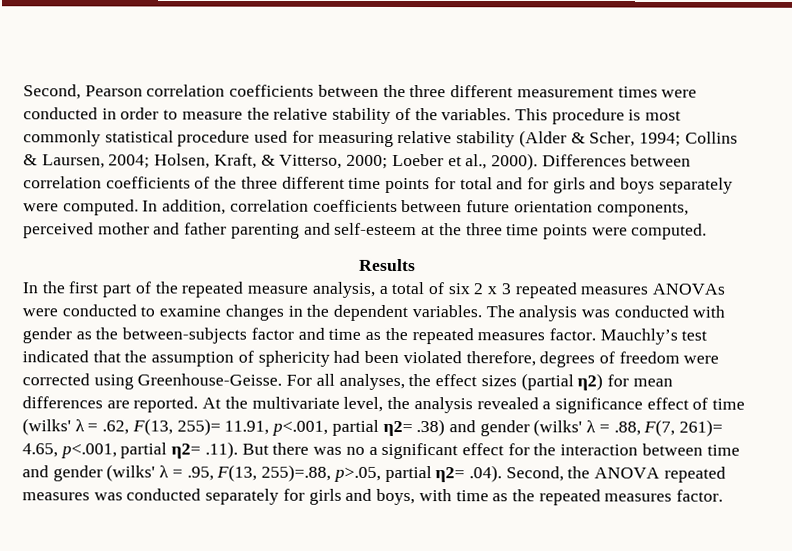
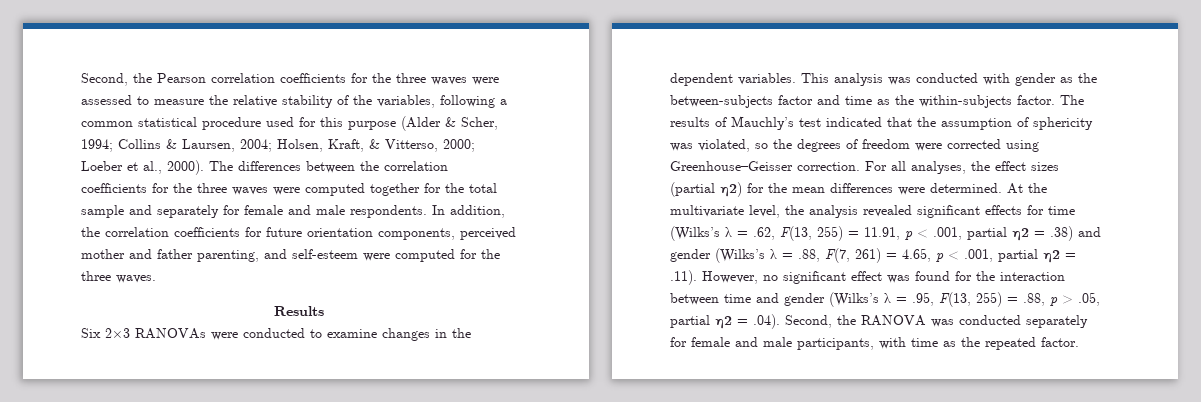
[23,84,81,100] Second, -> [81,73,152,86] Second, the
[317,84,698,98] [23,107,160,120] between the three different measurement times were conducted in order -> [351,73,499,85] [81,95,132,105] for the three waves were assessed
[441,108,682,125] [23,130,101,147] variables. This procedure is most commonly -> [377,95,507,108] [81,121,133,127] variables, following a common
[317,131,516,148] measuring relative stability -> [320,117,396,130] this purpose
[541,154,692,167] [23,176,733,194] [23,199,139,216] Differences between correlation coefficients of the three different time points for total and for girls and boys separately were computed. -> [209,161,448,173] [81,183,497,196] [81,205,427,218] The differences between the correlation coefficients for the three waves were computed together for the total sample and separately for female and male respondents.
[229,199,463,213] correlation coefficients between -> [81,227,262,237] the correlation coefficients for
[230,223,300,239] parenting -> [197,250,259,262] parenting,
[421,223,708,240] [358,258,416,272] [22,281,726,299] at the three time points were computed. // Results // In the first part of the repeated measure analysis, a total of six 2 x 3 repeated measures ANOVAs -> [363,249,500,262] [81,271,156,283] [273,306,324,316] [81,328,206,339] were computed for the three waves. // Results // Six 2×3 RANOVAs
[485,305,515,318] The -> [801,73,829,83] This
[411,328,596,345] repeated measures factor. -> [919,95,1084,108] [670,117,727,127] within-subjects factor. The results of
[333,350,536,367] had been violated therefore, -> [670,139,792,152] was violated, so the
[137,373,283,386] Greenhouse-Geisse. -> [670,161,860,171] Greenhouse–Geisser correction.
(629, 380) none -> [768,183,787,193] the
[106,396,199,413] are reported. -> [898,183,1002,195] were determined.
[542,397,746,414] [22,418,413,437] a significance effect of time (wilks' λ = .62, F(13, 255)= 11.91, p<.001, partial η2= -> [917,205,1075,218] [670,226,1045,241] significant effects for time (Wilks’s λ = .62, F(13, 255) = 11.91, p < .001, partial η2 =
[533,419,583,437] (wilks' -> [715,248,765,263] (Wilks’s
[679,419,724,437] [22,441,504,460] 261)= 4.65, p<.001, partial η2= .11). But there was no a significant effect -> [855,248,1076,263] [670,270,950,285] 261) = 4.65, p < .001, partial η2 = .11). However, no significant effect was found
[106,464,156,482] (wilks' -> [829,292,879,307] (Wilks’s
[261,464,726,483] [22,488,416,506] 255)=.88, p>.05, partial η2= .04). Second, the ANOVA repeated measures was conducted separately for girls and boys, -> [976,292,1100,307] [670,314,1088,329] [670,337,874,350] 255) = .88, p > .05, partial η2 = .04). Second, the RANOVA was conducted separately for female and male participants,
[604,493,673,502] measures -> (1036, 343) none

